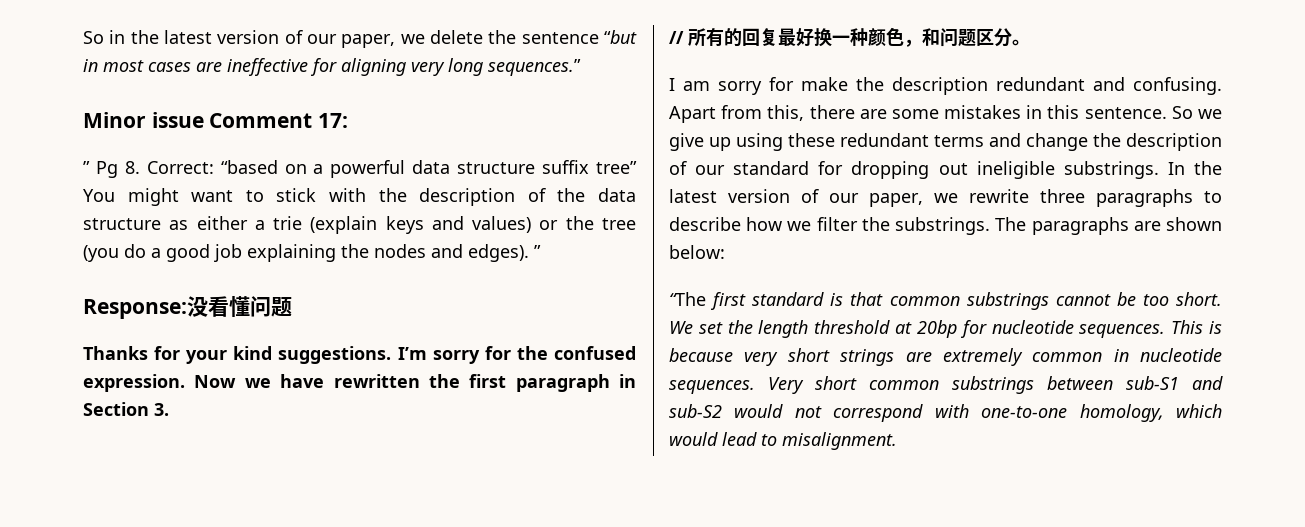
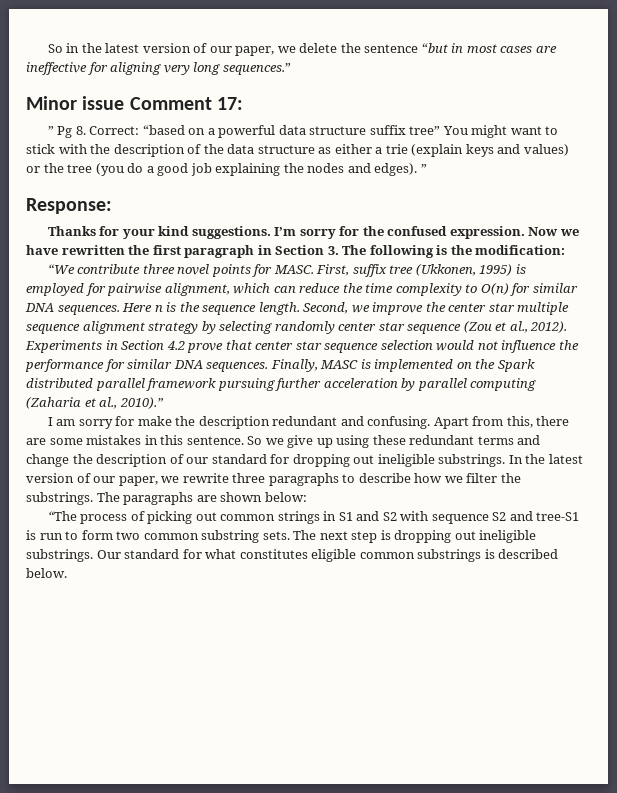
[187,296,292,317] 没看懂问题 -> (112, 206) none
[669,27,1030,47] // // 所有的回复最好换一种颜色，和问题区分。 -> [342,245,566,258] [47,264,526,277] [26,283,578,296] [25,302,570,315] [26,321,568,334] [25,340,579,353] [25,359,535,372] [26,378,537,391] [26,397,164,409] The following is the modification: // “We contribute three novel points for MASC. First, suffix tree (Ukkonen, 1995) is employed for pairwise alignment, which can reduce the time complexity to O(n) for similar DNA sequences. Here n is the sequence length. Second, we improve the center star multiple sequence alignment strategy by selecting randomly center star sequence (Zou et al., 2012). Experiments in Section 4.2 prove that center star sequence selection would not influence the performance for similar DNA sequences. Finally, MASC is implemented on the Spark distributed parallel framework pursuing further acceleration by parallel computing (Zaharia et al., 2010).”
[710,292,1222,310] [669,320,1222,338] [669,348,1222,366] [669,376,1223,394] [669,404,1222,422] [669,432,897,450] first standard is that common substrings cannot be too short. We set the length threshold at 20bp for nucleotide sequences. This is because very short strings are extremely common in nucleotide sequences. Very short common substrings between sub-S1 and sub-S2 would not correspond with one-to-one homology, which would lead to misalignment. -> [80,511,580,524] [26,530,537,543] [26,549,559,562] [26,568,67,578] process of picking out common strings in S1 and S2 with sequence S2 and tree-S1 is run to form two common substring sets. The next step is dropping out ineligible substrings. Our standard for what constitutes eligible common substrings is described below.

